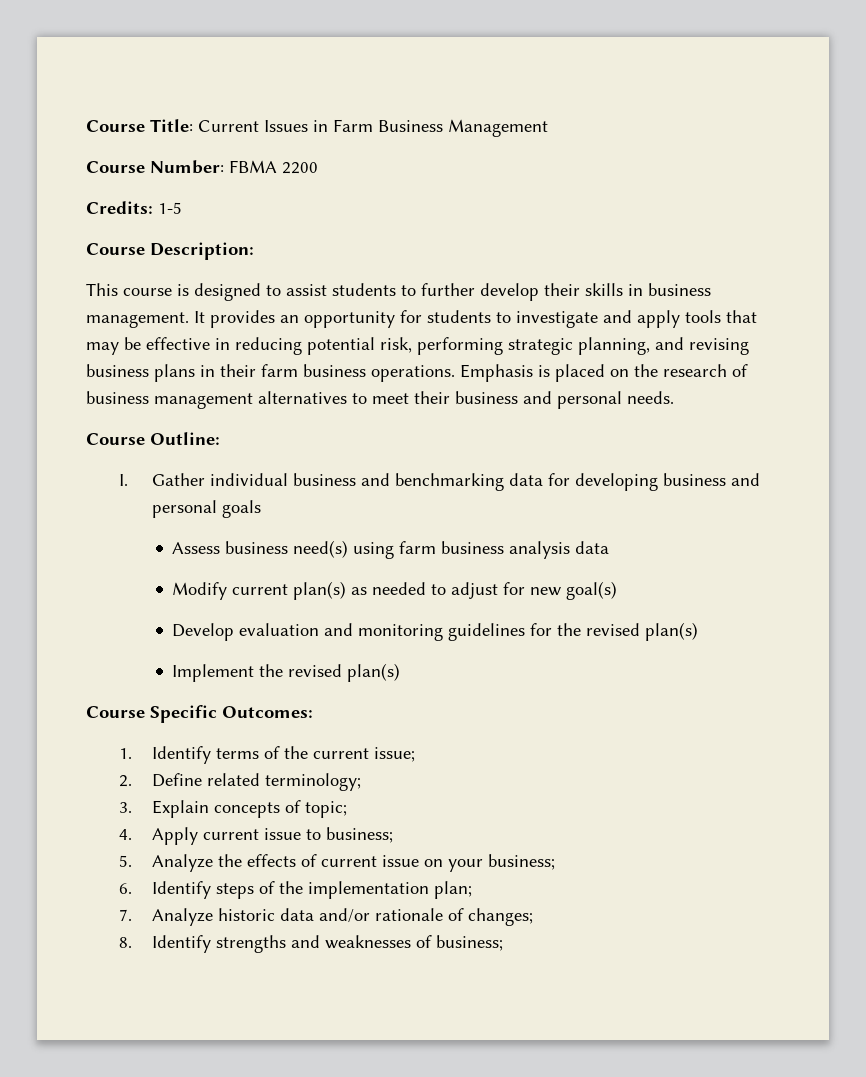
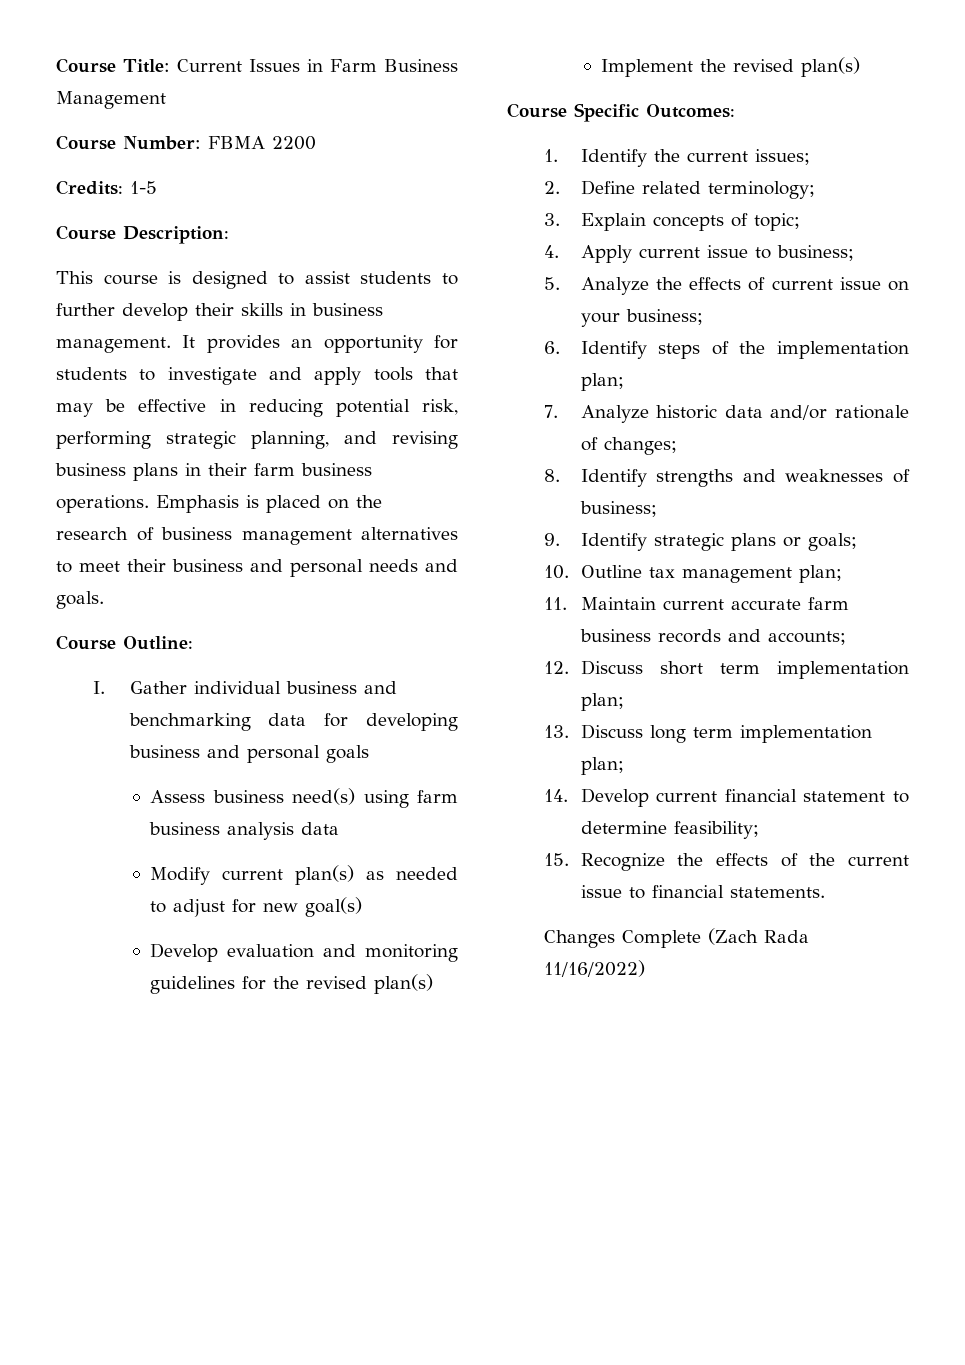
[627,391,674,404] needs. -> [369,559,458,572] [56,591,104,609] needs and goals.
[215,746,415,762] terms of the current issue; -> [653,149,810,165] the current issues;
(503, 943) none -> [543,533,857,551] [543,565,842,583] [543,597,849,610] [579,629,846,645] [543,660,909,679] [580,693,624,711] [543,724,872,743] [580,757,624,775] [543,788,909,807] [580,821,759,839] [543,853,909,871] [580,885,825,899] [543,928,809,948] [543,960,645,977] // 9. Identify strategic plans or goals; // 10. Outline tax management plan; // 11. Maintain current accurate farm business records and accounts; // 12. Discuss short term implementation plan; // 13. Discuss long term implementation plan; // 14. Develop current financial statement to determine feasibility; // 15. Recognize the effects of the current issue to financial statements. // Changes Complete (Zach Rada 11/16/2022)

